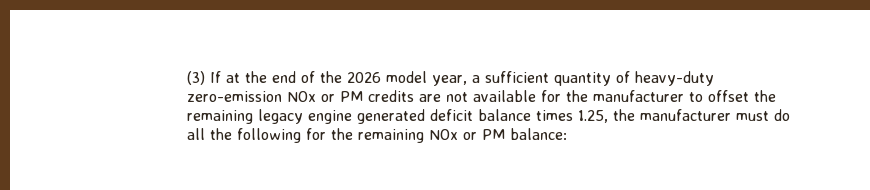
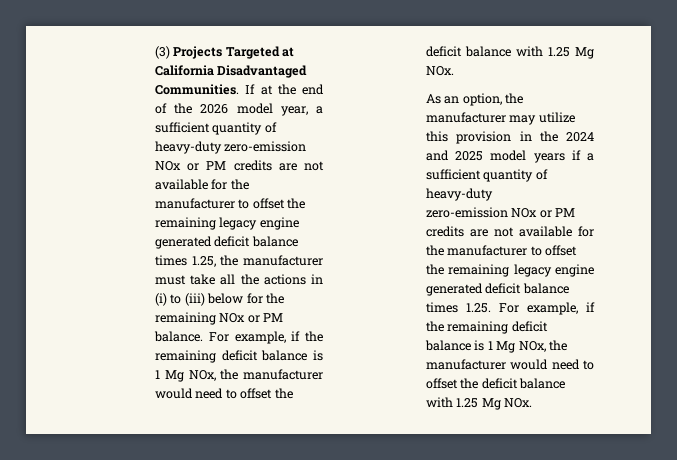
(206, 78) none -> [173,46,295,59] [155,65,308,78] [155,84,239,95] Projects Targeted at California Disadvantaged Communities.
[774,109,791,121] do -> [190,274,216,285] take
[237,128,302,143] following -> [263,274,323,285] [155,293,244,306] actions in (i) to (iii) below
[510,128,568,140] balance: -> [154,331,323,344] [155,350,323,363] [155,369,323,382] [155,388,293,399] [426,46,594,59] [426,66,454,76] [426,93,524,106] [426,112,575,125] [426,131,594,144] [426,150,594,163] [426,169,548,182] [426,188,493,201] [426,207,576,218] [426,226,594,237] [426,245,578,256] [426,264,594,277] [426,283,569,296] [426,302,595,315] [426,321,548,334] [425,340,567,353] [426,359,594,370] [426,378,566,389] [426,397,533,410] balance. For example, if the remaining deficit balance is 1 Mg NOx, the manufacturer would need to offset the deficit balance with 1.25 Mg NOx. // As an option, the manufacturer may utilize this provision in the 2024 and 2025 model years if a sufficient quantity of heavy-duty // zero-emission NOx or PM credits are not available for the manufacturer to offset the remaining legacy engine generated deficit balance times 1.25. For example, if the remaining deficit balance is 1 Mg NOx, the manufacturer would need to offset the deficit balance with 1.25 Mg NOx.

